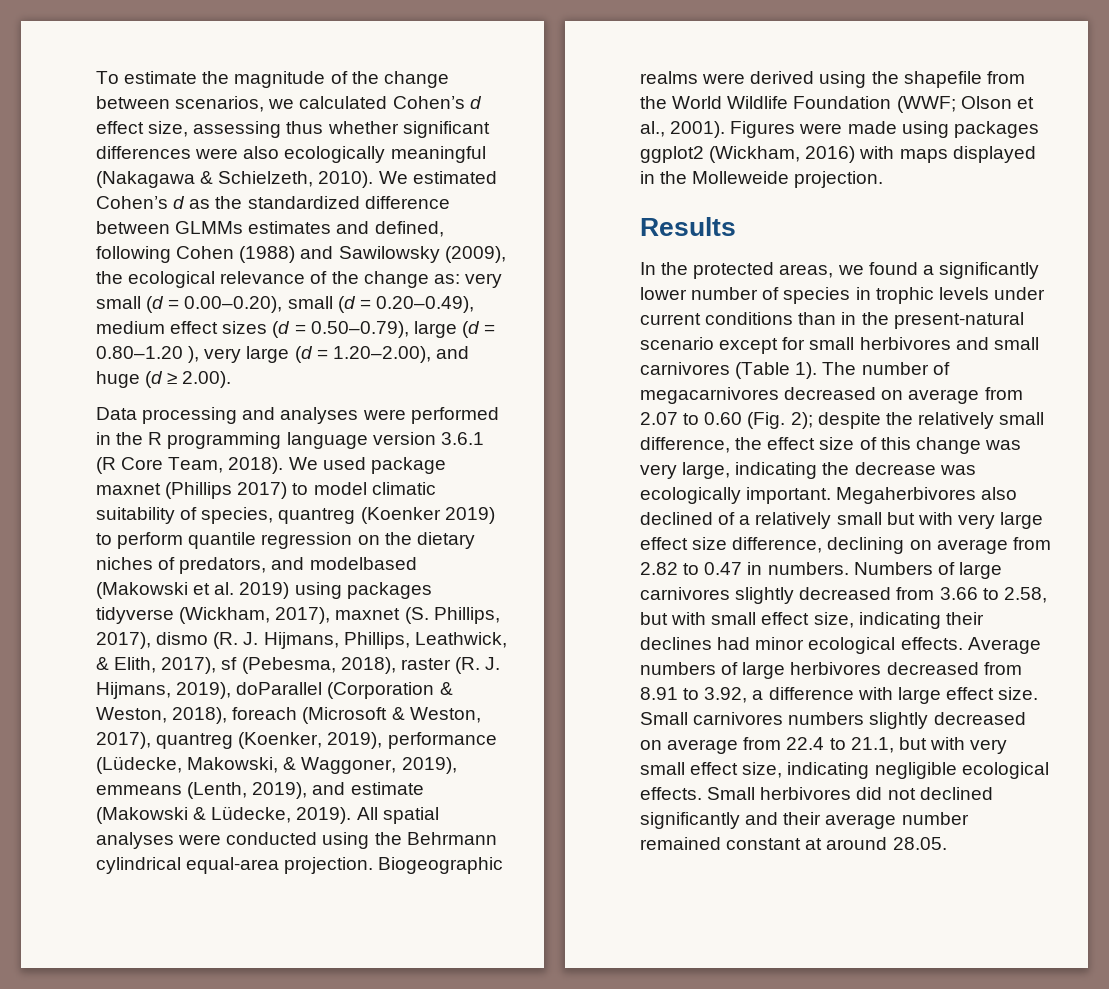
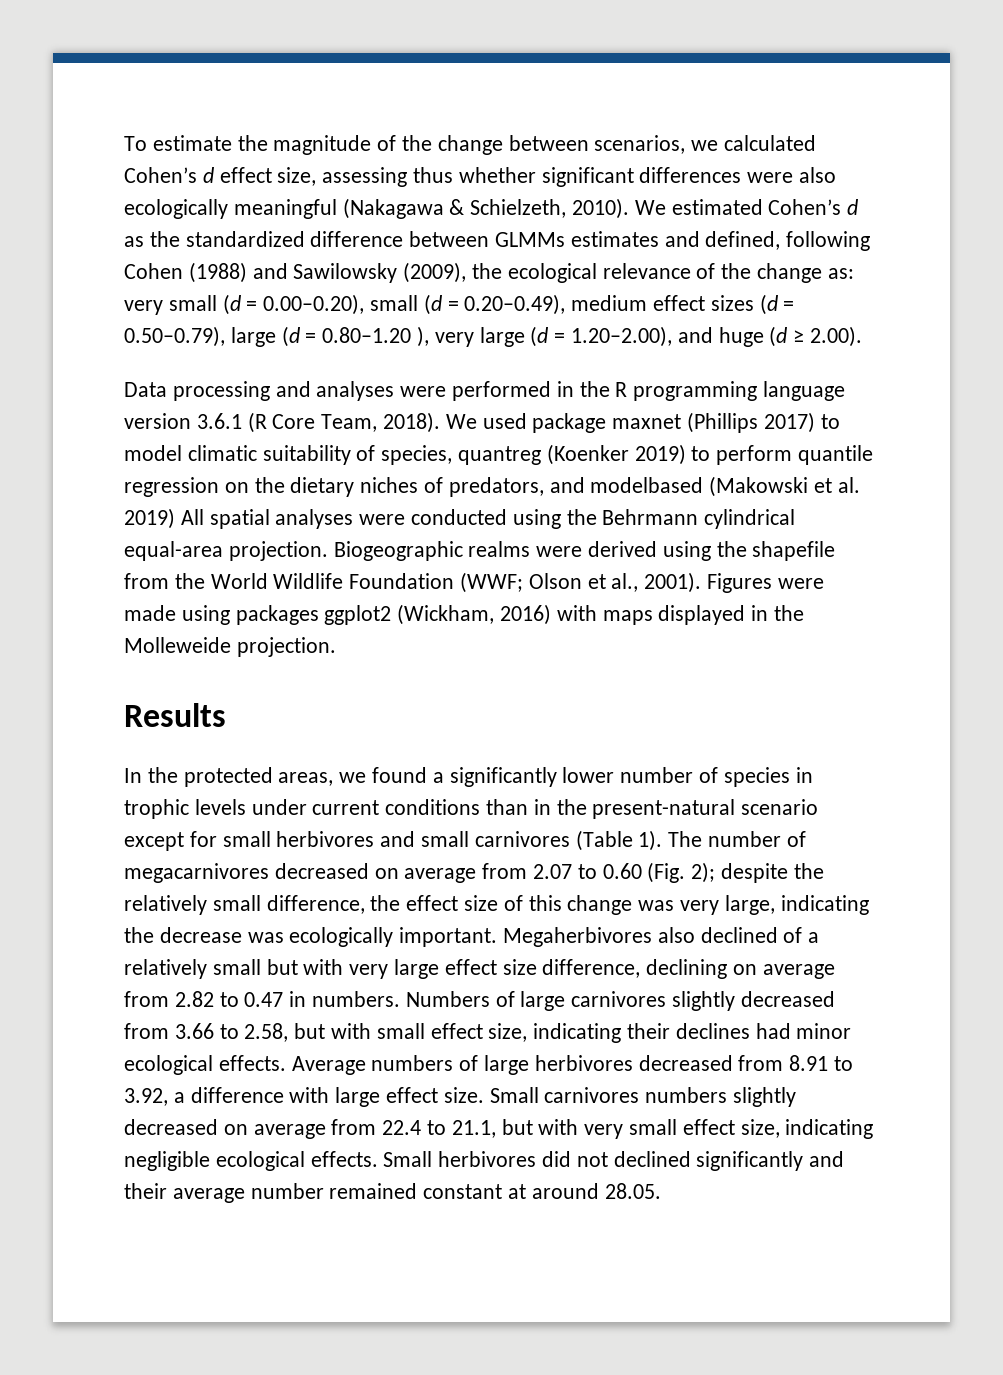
[294,582,432,599] [96,607,500,624] [96,632,507,649] [96,657,501,674] [96,682,453,699] [96,707,481,724] [96,732,497,749] [96,756,457,774] [96,782,424,799] [96,806,352,824] using packages tidyverse (Wickham, 2017), maxnet (S. Phillips, 2017), dismo (R. J. Hijmans, Phillips, Leathwick, & Elith, 2017), sf (Pebesma, 2018), raster (R. J. Hijmans, 2019), doParallel (Corporation & Weston, 2018), foreach (Microsoft & Weston, 2017), quantreg (Koenker, 2019), performance (Lüdecke, Makowski, & Waggoner, 2019), emmeans (Lenth, 2019), and estimate (Makowski & Lüdecke, 2019). -> (175, 518) none

